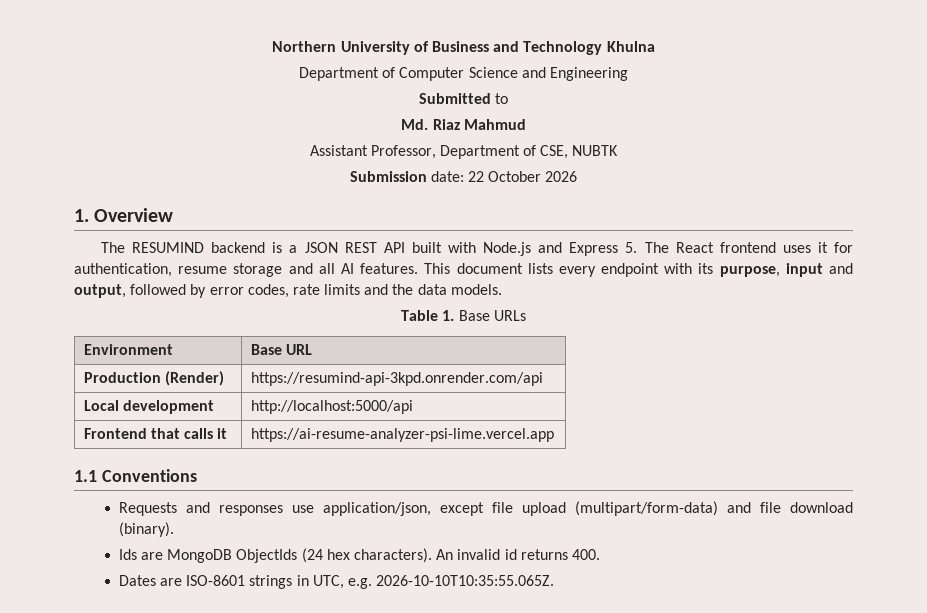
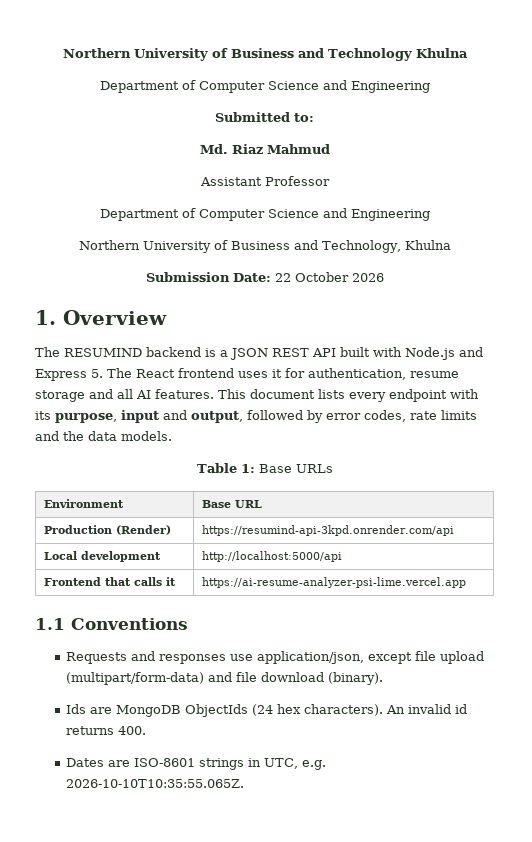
[495,93,509,104] to -> [294,113,314,122] to:
[370,145,619,159] Professor, Department of CSE, NUBTK -> [264,176,330,186] [99,208,430,221] [78,240,451,253] Professor // Department of Computer Science and Engineering // Northern University of Business and Technology, Khulna
[430,171,464,182] date: -> [232,273,271,282] Date:
[442,310,455,321] 1. -> [240,464,255,473] 1:

